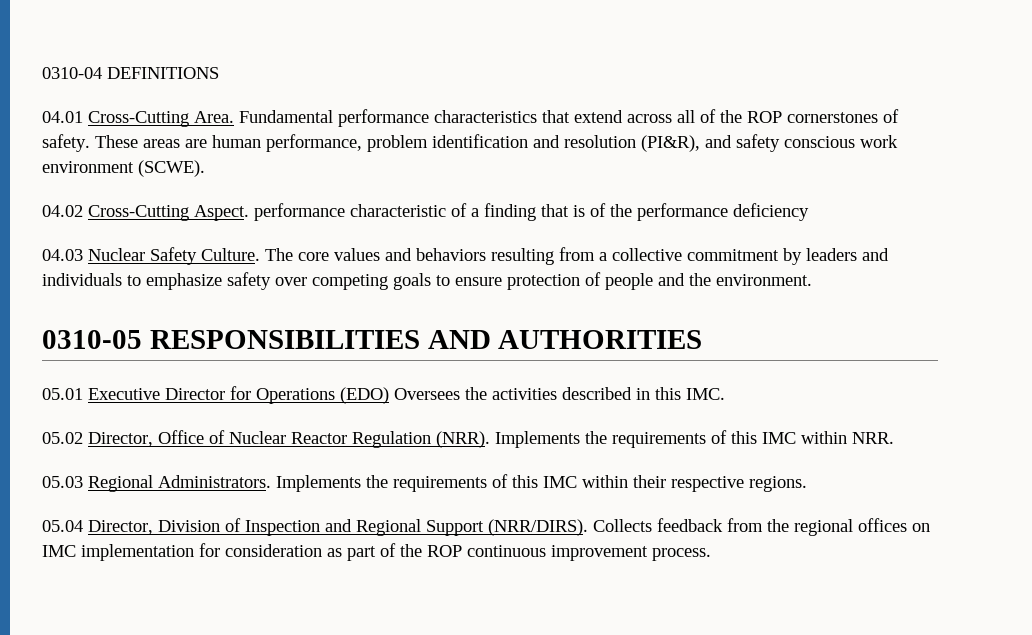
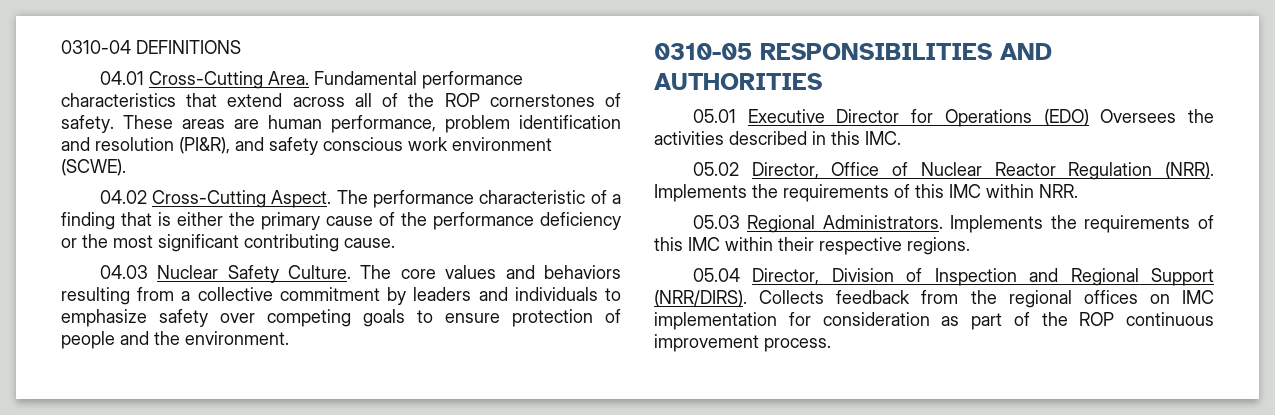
(249, 213) none -> [336,190,368,204] The
(585, 211) none -> [177,212,373,230] either the primary cause
(809, 212) none -> [61,234,395,252] or the most significant contributing cause.

